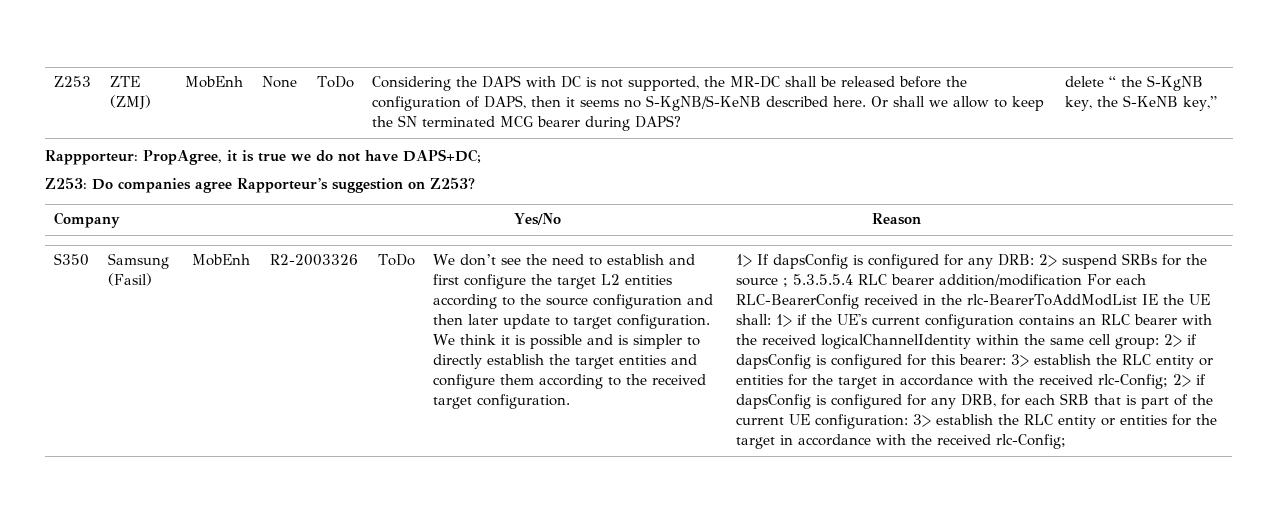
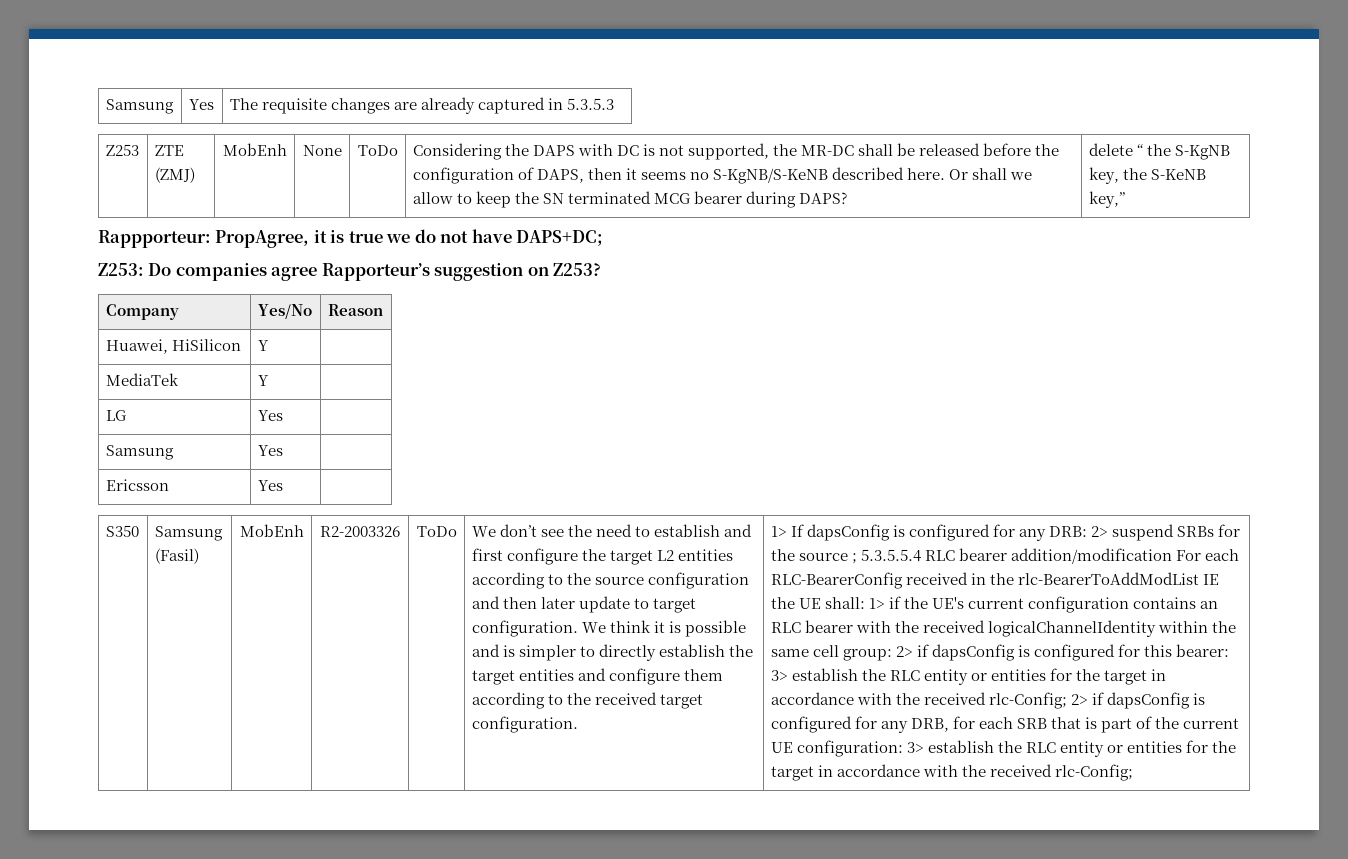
(54, 81) none -> [105,99,174,114] [188,99,214,110] [229,97,614,114] Samsung | Yes | The requisite changes are already captured in 5.3.5.3 //
(922, 219) none -> [105,339,241,354] [257,340,269,351] [105,373,179,386] [257,375,269,386] [105,410,126,421] [257,410,283,421] [105,445,174,460] [257,445,283,456] [105,479,169,491] [257,480,283,491] // Huawei, HiSilicon | Y | // MediaTek | Y | // LG | Yes | // Samsung | Yes | // Ericsson | Yes |

